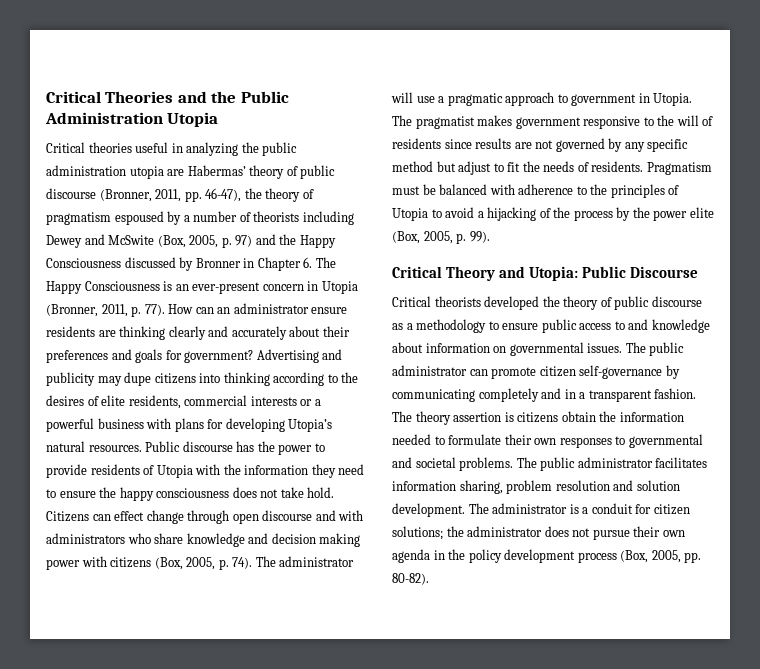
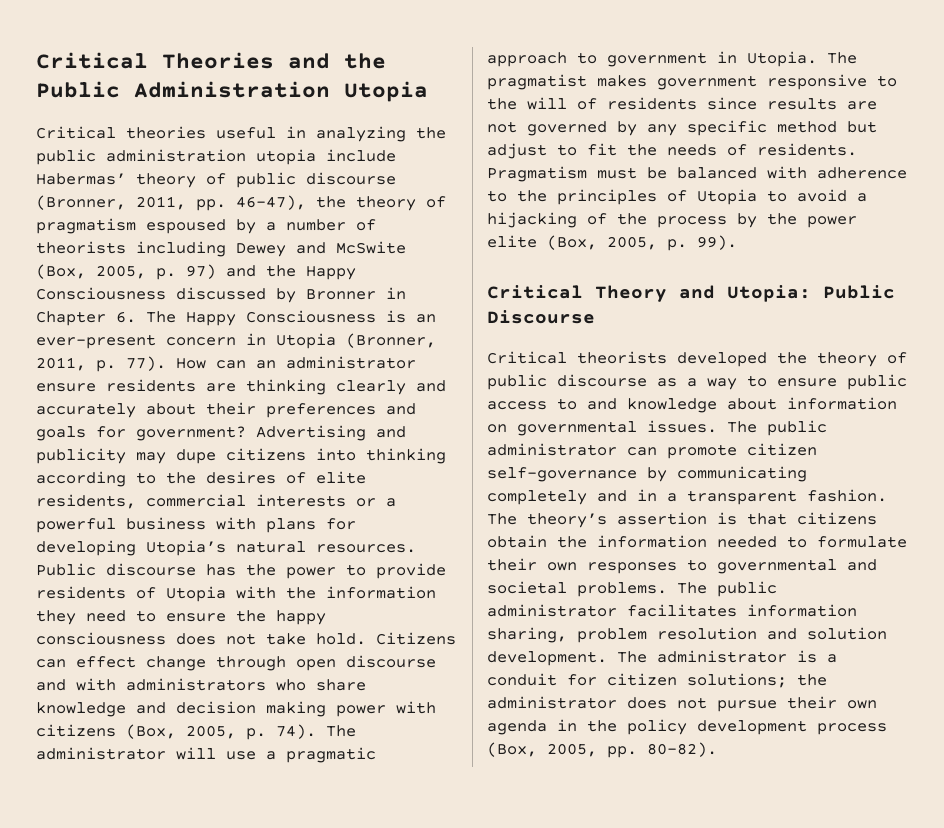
[167,169,185,176] are -> [326,149,396,162] include
[416,319,487,333] methodology -> [707,378,737,390] way
[415,411,451,425] theory -> [527,513,607,528] theory’s
(514, 417) none -> [747,513,787,525] that

